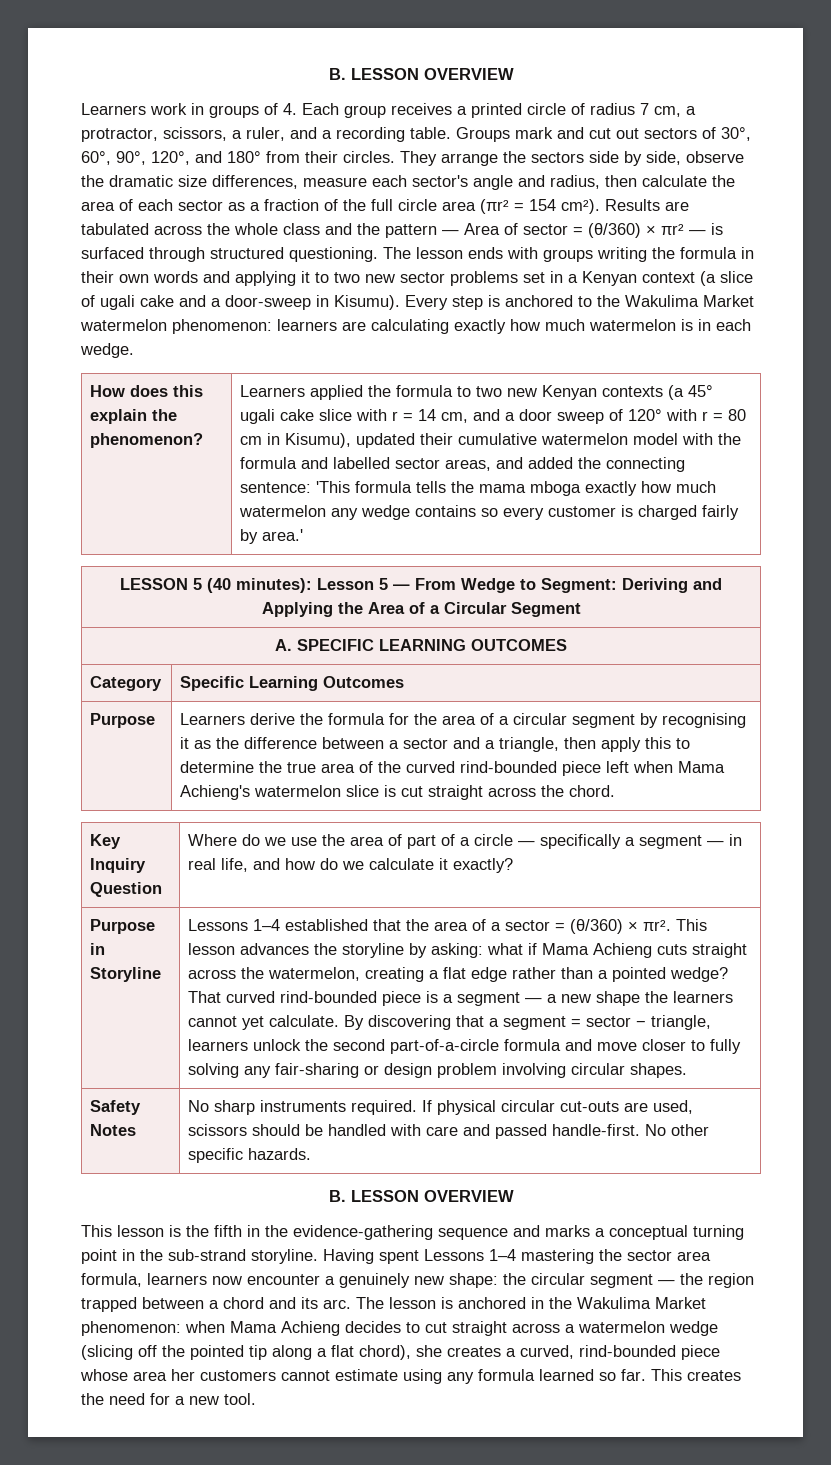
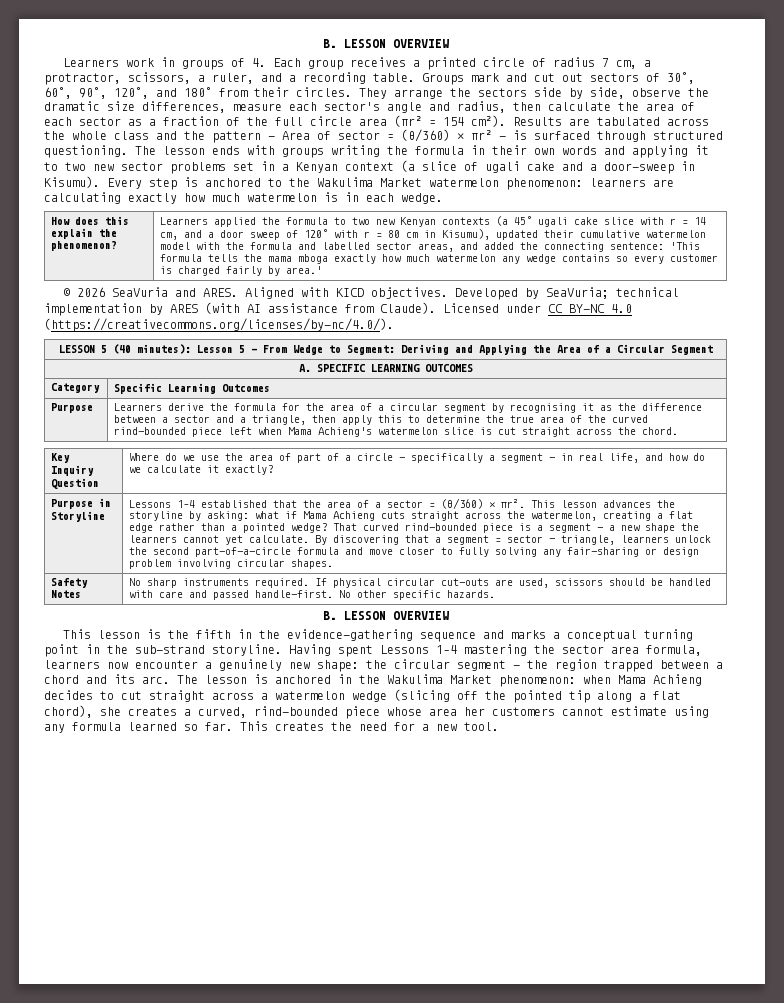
(304, 535) none -> [63,287,680,300] [44,302,632,316] [44,318,394,332] // © 2026 SeaVuria and ARES. Aligned with KICD objectives. Developed by SeaVuria; technical implementation by ARES (with AI assistance from Claude). Licensed under CC BY-NC 4.0 (https://creativecommons.org/licenses/by-nc/4.0/).

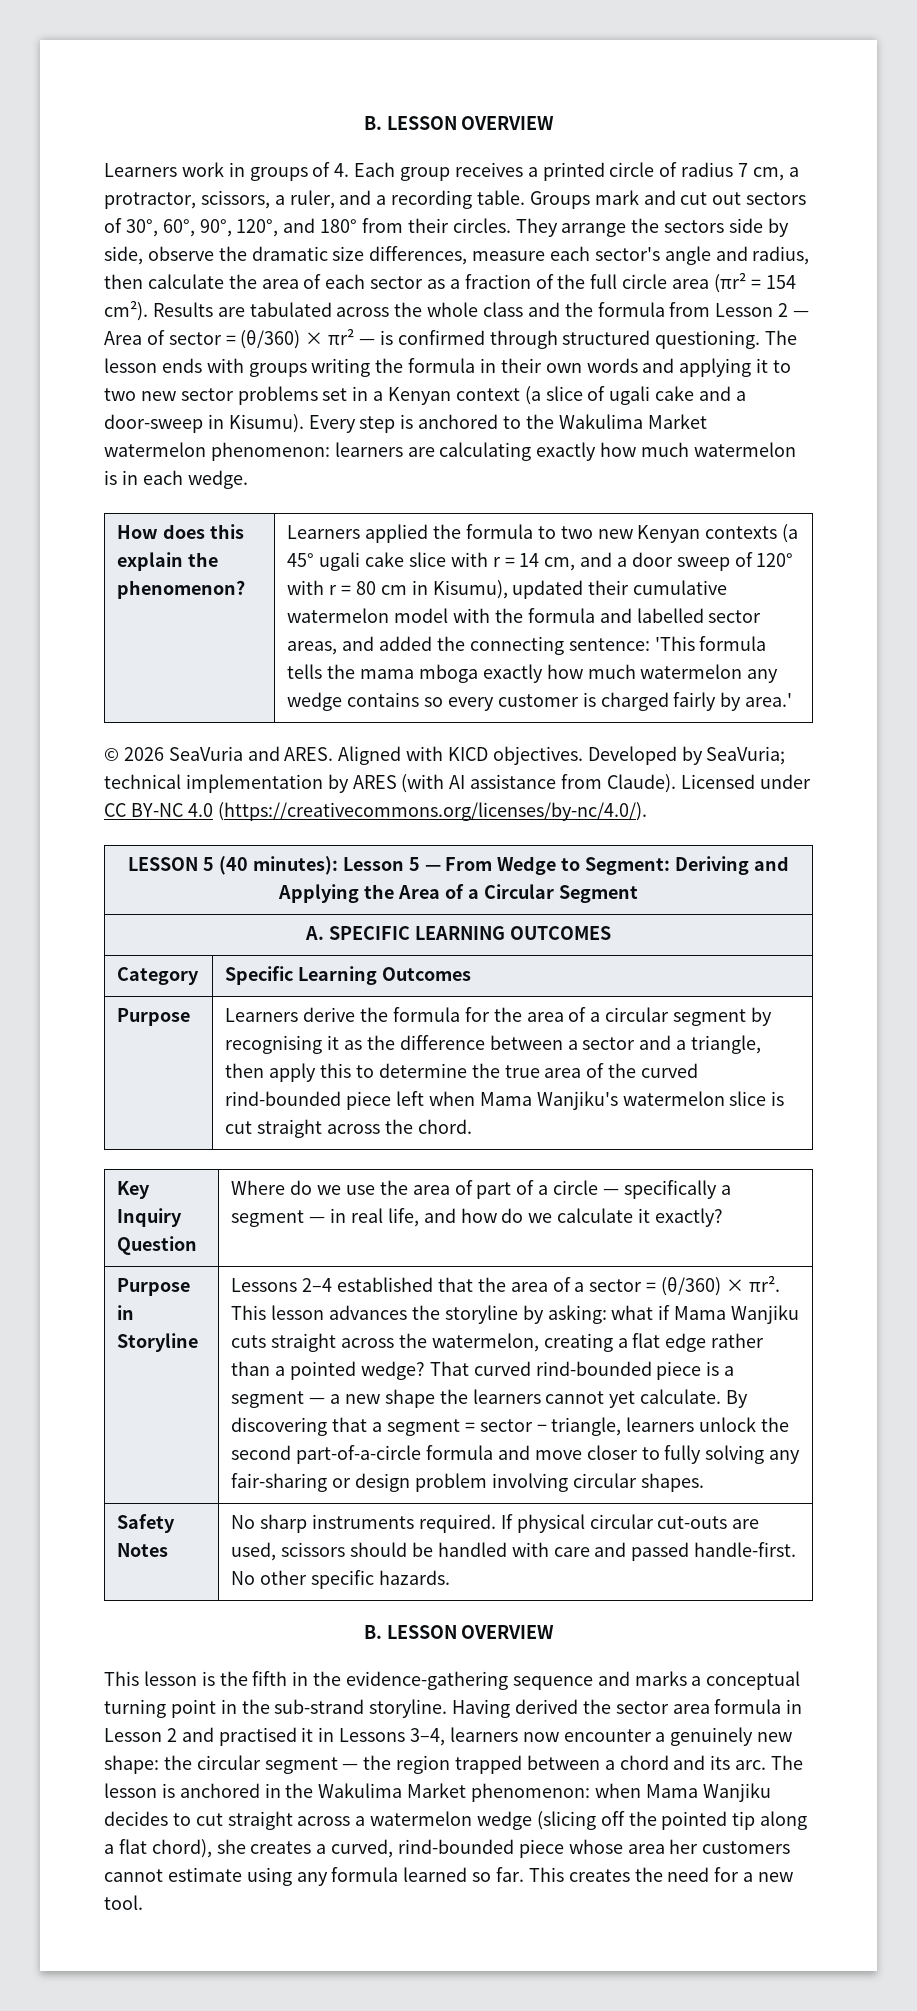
[212,131,261,143] pattern -> [597,302,789,317] formula from Lesson 2
[534,131,590,140] surfaced -> [397,330,485,345] confirmed
[318,427,373,437] Achieng's -> [536,1091,618,1110] Wanjiku's
[177,500,196,508] 1–4 -> [302,1278,333,1292] 2–4
[333,511,376,521] Achieng -> [730,1305,799,1324] Wanjiku
[338,644,702,657] spent Lessons 1–4 mastering the sector area formula, -> [515,1699,803,1714] [104,1727,446,1746] derived the sector area formula in Lesson 2 and practised it in Lessons 3–4,
[653,674,702,686] Achieng -> [702,1783,771,1802] Wanjiku

